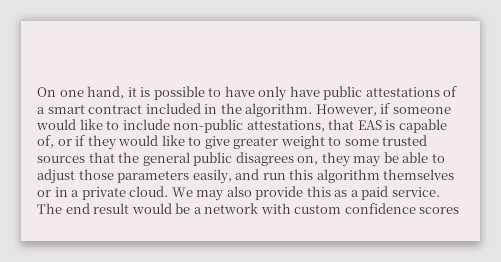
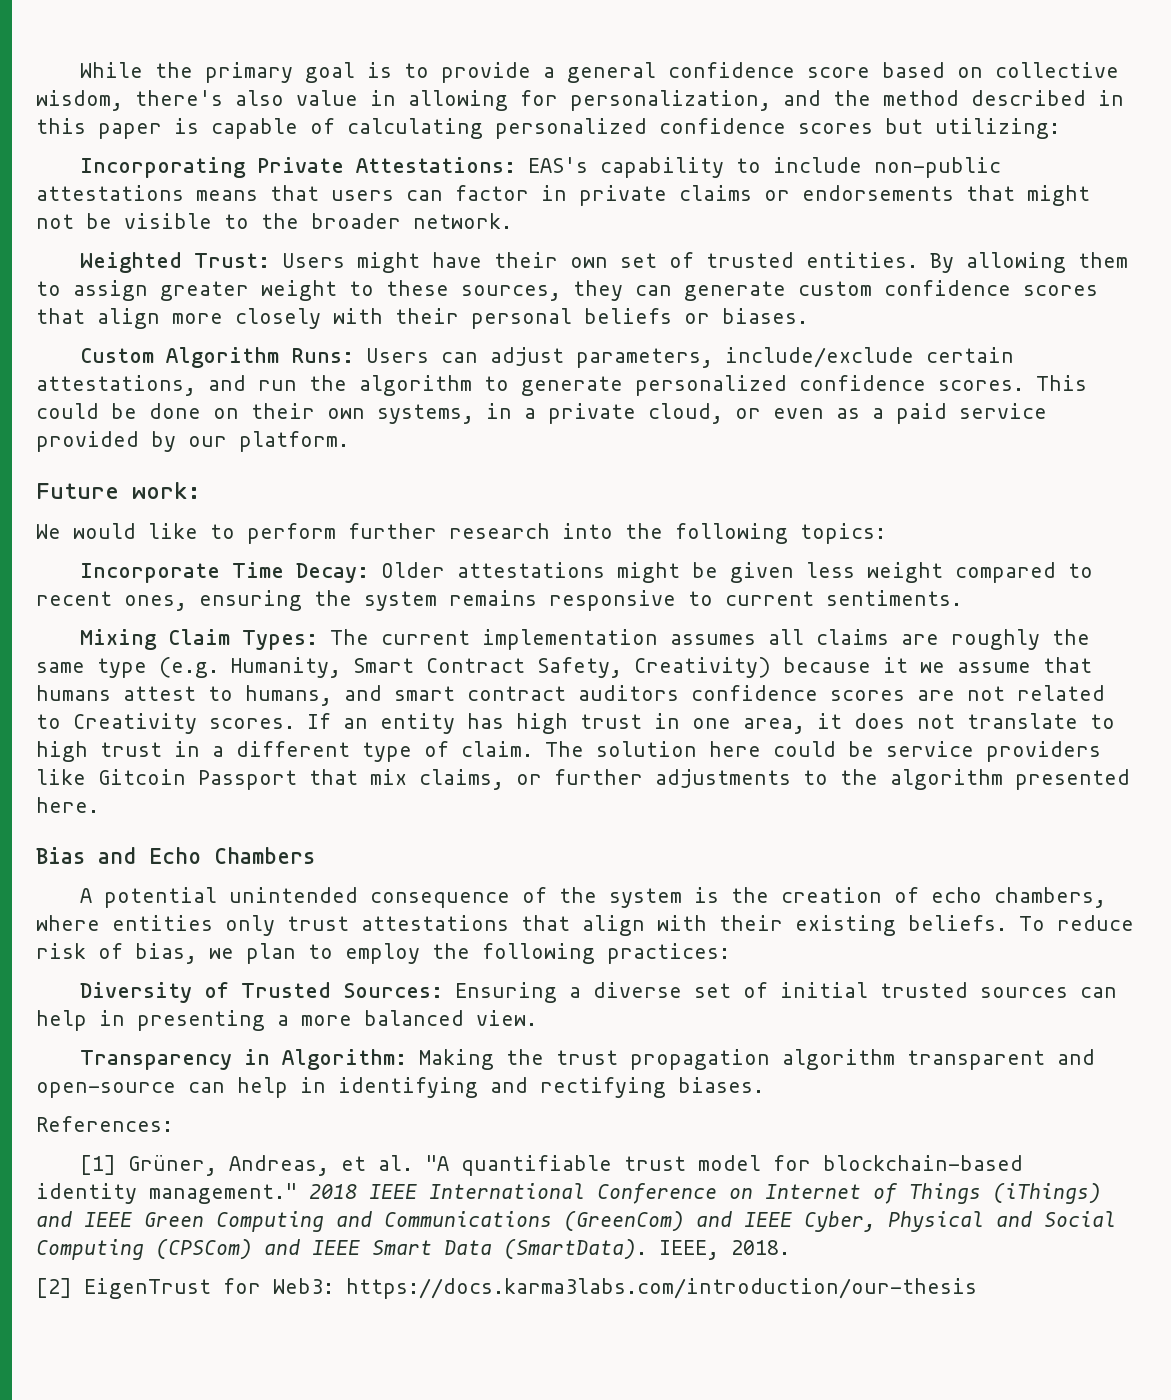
[37,86,458,101] [37,103,451,117] [36,119,447,133] [37,135,428,150] [37,152,445,167] [37,169,455,184] [37,186,440,201] [37,203,460,214] On one hand, it is possible to have only have public attestations of a smart contract included in the algorithm. However, if someone would like to include non-public attestations, that EAS is capable of, or if they would like to give greater weight to some trusted sources that the general public disagrees on, they may be able to adjust those parameters easily, and run this algorithm themselves or in a private cloud. We may also provide this as a paid service. The end result would be a network with custom confidence scores -> [80,62,1120,83] [36,90,1124,111] [36,118,1060,139] [80,157,1002,178] [36,185,1090,206] [36,213,512,229] [80,252,1129,273] [36,280,1098,301] [36,308,808,329] [80,347,1015,368] [36,375,1087,396] [36,403,1047,424] [36,431,349,452] [36,482,201,499] [36,523,886,544] [80,562,1094,583] [36,590,962,611] [80,629,1091,650] [36,657,1092,678] [36,685,1105,706] [36,713,1115,734] [36,741,1101,762] [36,769,1130,790] [36,797,99,813] [36,847,315,864] [80,887,1107,908] [36,915,1134,936] [36,943,730,964] [80,982,1118,1003] [36,1010,537,1031] [80,1049,1096,1070] [36,1077,764,1098] [36,1116,173,1132] [80,1155,1024,1176] [36,1183,1101,1204] [36,1211,1116,1232] [36,1239,790,1260] [36,1278,977,1299] While the primary goal is to provide a general confidence score based on collective wisdom, there's also value in allowing for personalization, and the method described in this paper is capable of calculating personalized confidence scores but utilizing: // Incorporating Private Attestations: EAS's capability to include non-public attestations means that users can factor in private claims or endorsements that might not be visible to the broader network. // Weighted Trust: Users might have their own set of trusted entities. By allowing them to assign greater weight to these sources, they can generate custom confidence scores that align more closely with their personal beliefs or biases. // Custom Algorithm Runs: Users can adjust parameters, include/exclude certain attestations, and run the algorithm to generate personalized confidence scores. This could be done on their own systems, in a private cloud, or even as a paid service provided by our platform. // Future work: // We would like to perform further research into the following topics: // Incorporate Time Decay: Older attestations might be given less weight compared to recent ones, ensuring the system remains responsive to current sentiments. // Mixing Claim Types: The current implementation assumes all claims are roughly the same type (e.g. Humanity, Smart Contract Safety, Creativity) because it we assume that humans attest to humans, and smart contract auditors confidence scores are not related to Creativity scores. If an entity has high trust in one area, it does not translate to high trust in a different type of claim. The solution here could be service providers like Gitcoin Passport that mix claims, or further adjustments to the algorithm presented here. // Bias and Echo Chambers // A potential unintended consequence of the system is the creation of echo chambers, where entities only trust attestations that align with their existing beliefs. To reduce risk of bias, we plan to employ the following practices: // Diversity of Trusted Sources: Ensuring a diverse set of initial trusted sources can help in presenting a more balanced view. // Transparency in Algorithm: Making the trust propagation algorithm transparent and open-source can help in identifying and rectifying biases. // References: // [1] Grüner, Andreas, et al. "A quantifiable trust model for blockchain-based identity management." 2018 IEEE International Conference on Internet of Things (iThings) and IEEE Green Computing and Communications (GreenCom) and IEEE Cyber, Physical and Social Computing (CPSCom) and IEEE Smart Data (SmartData). IEEE, 2018. // [2] EigenTrust for Web3: https://docs.karma3labs.com/introduction/our-thesis

